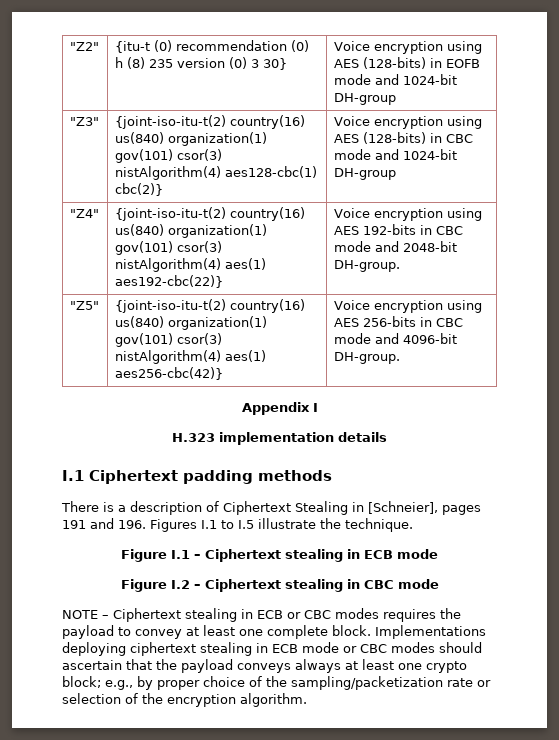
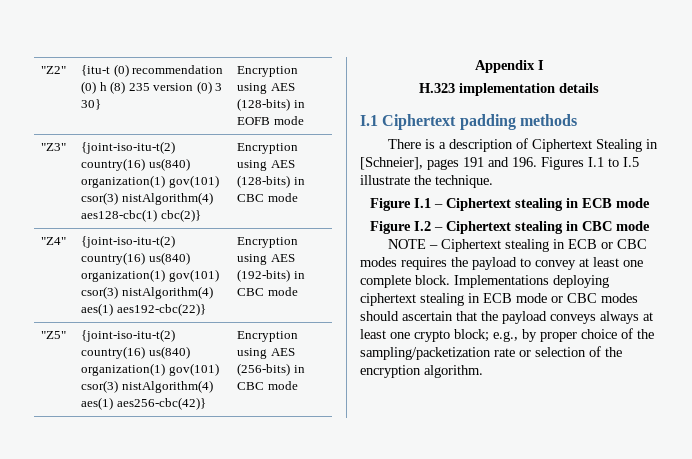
[333,41,443,54] Voice encryption -> [237,66,299,77] Encryption
[374,74,457,85] [333,93,396,105] and 1024-bit DH-group -> (304, 120) none
[333,116,443,129] Voice encryption -> [237,143,299,154] Encryption
[374,149,457,160] [333,168,396,180] and 1024-bit DH-group -> (298, 197) none
[333,208,482,221] [333,224,463,235] [333,241,457,252] [333,260,400,272] Voice encryption using AES 192-bits in CBC mode and 2048-bit DH-group. -> [237,237,299,248] [237,254,295,265] [237,269,305,282] [237,287,298,296] Encryption using AES (192-bits) in CBC mode
[333,300,482,313] [333,316,463,327] [333,333,457,344] [333,352,400,364] Voice encryption using AES 256-bits in CBC mode and 4096-bit DH-group. -> [237,331,299,342] [237,348,295,359] [237,363,305,376] [237,381,298,390] Encryption using AES (256-bits) in CBC mode

